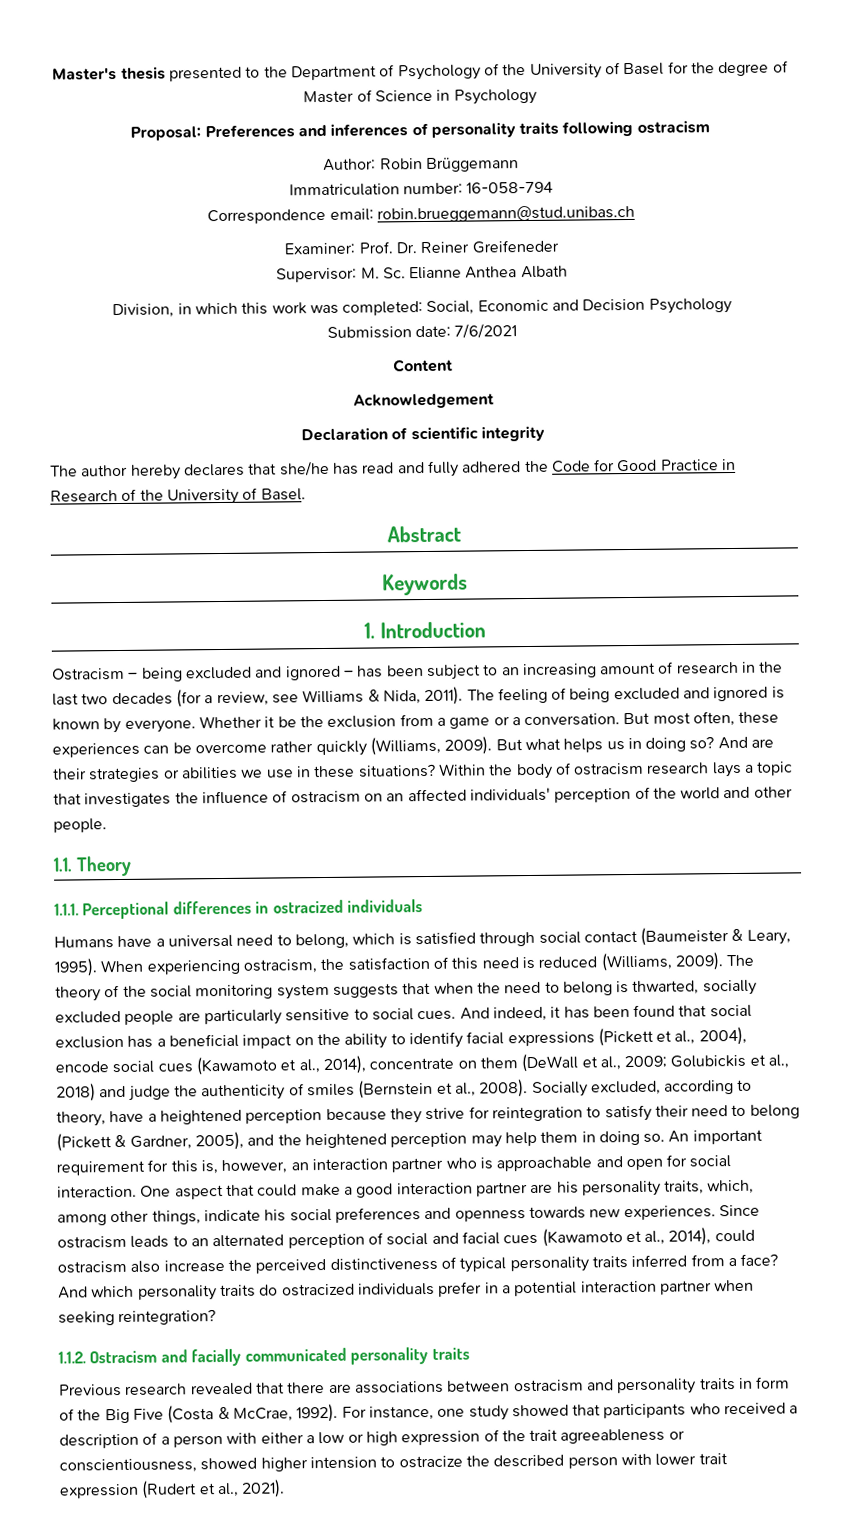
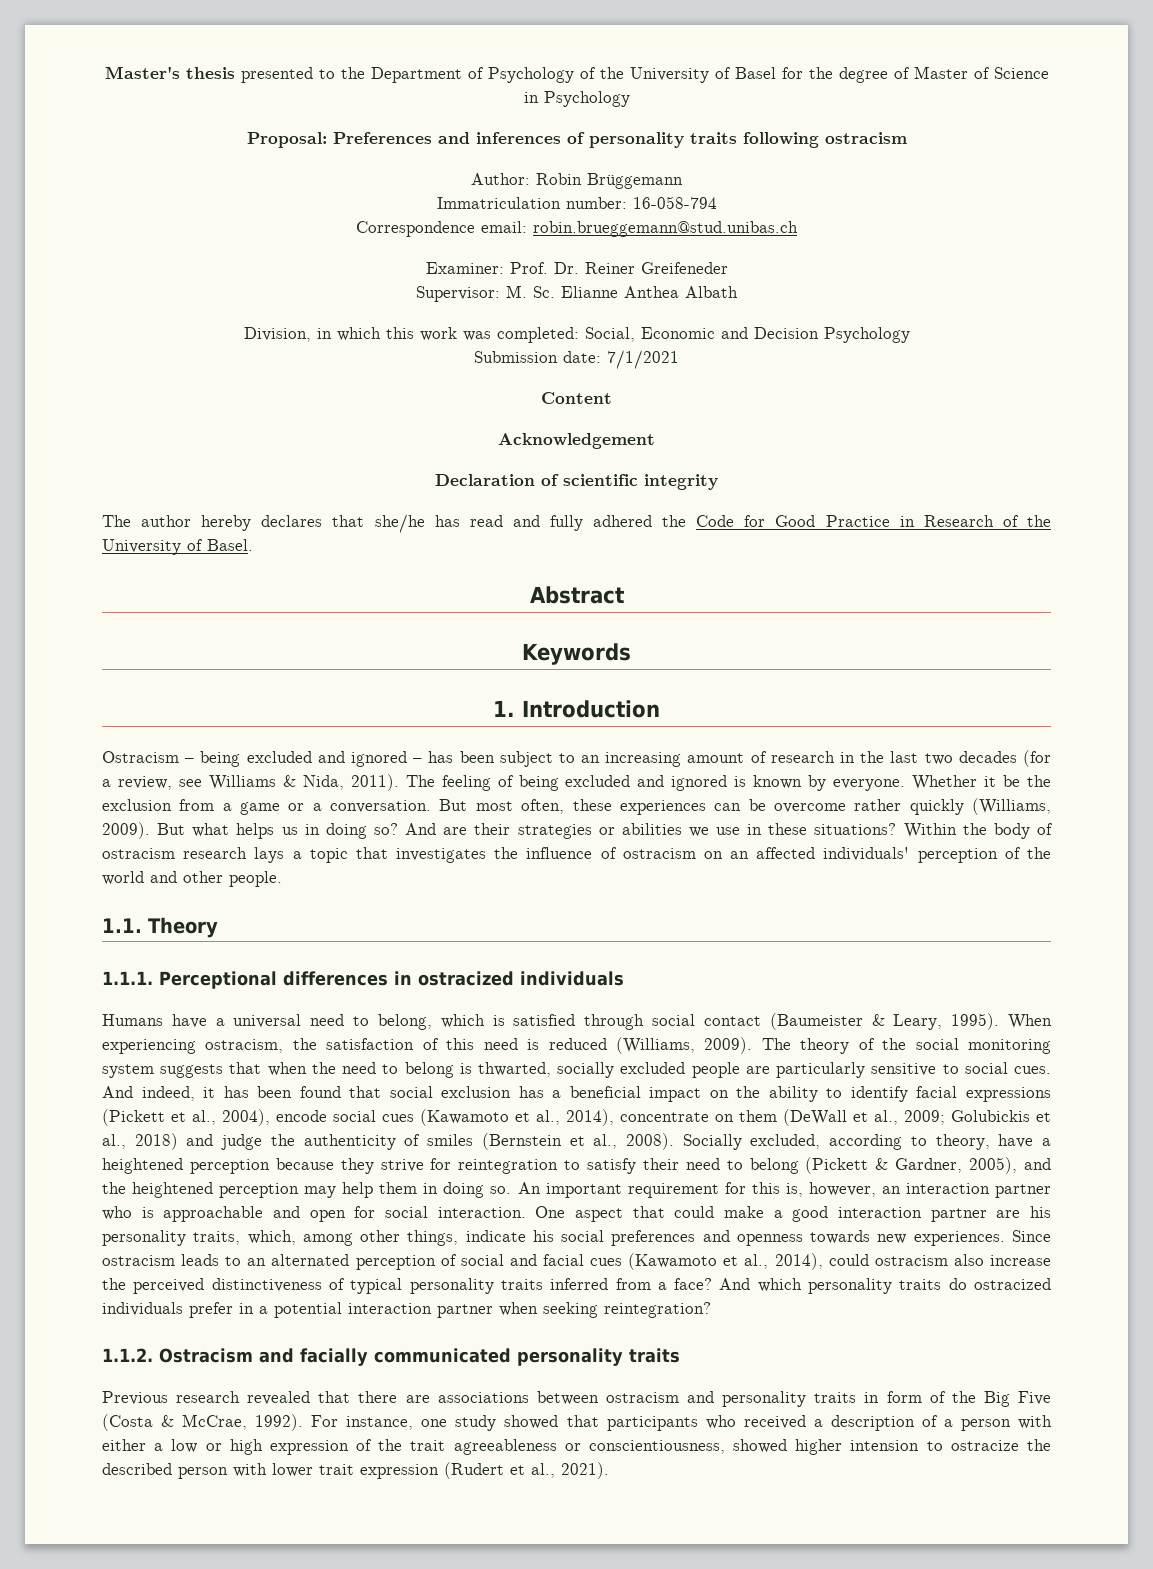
[454,323,518,339] 7/6/2021 -> [607,350,679,369] 7/1/2021

